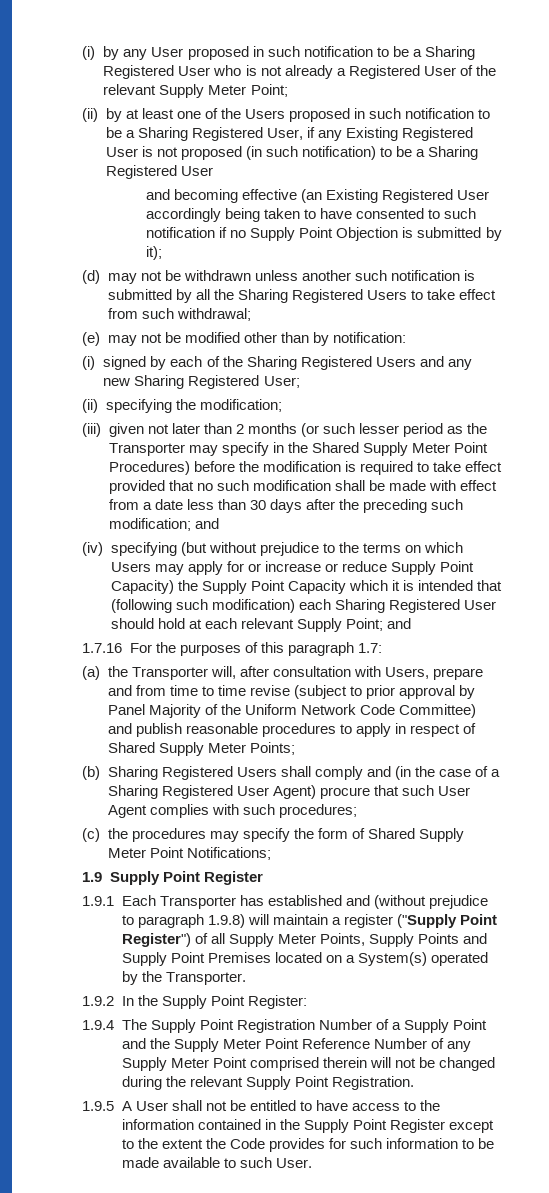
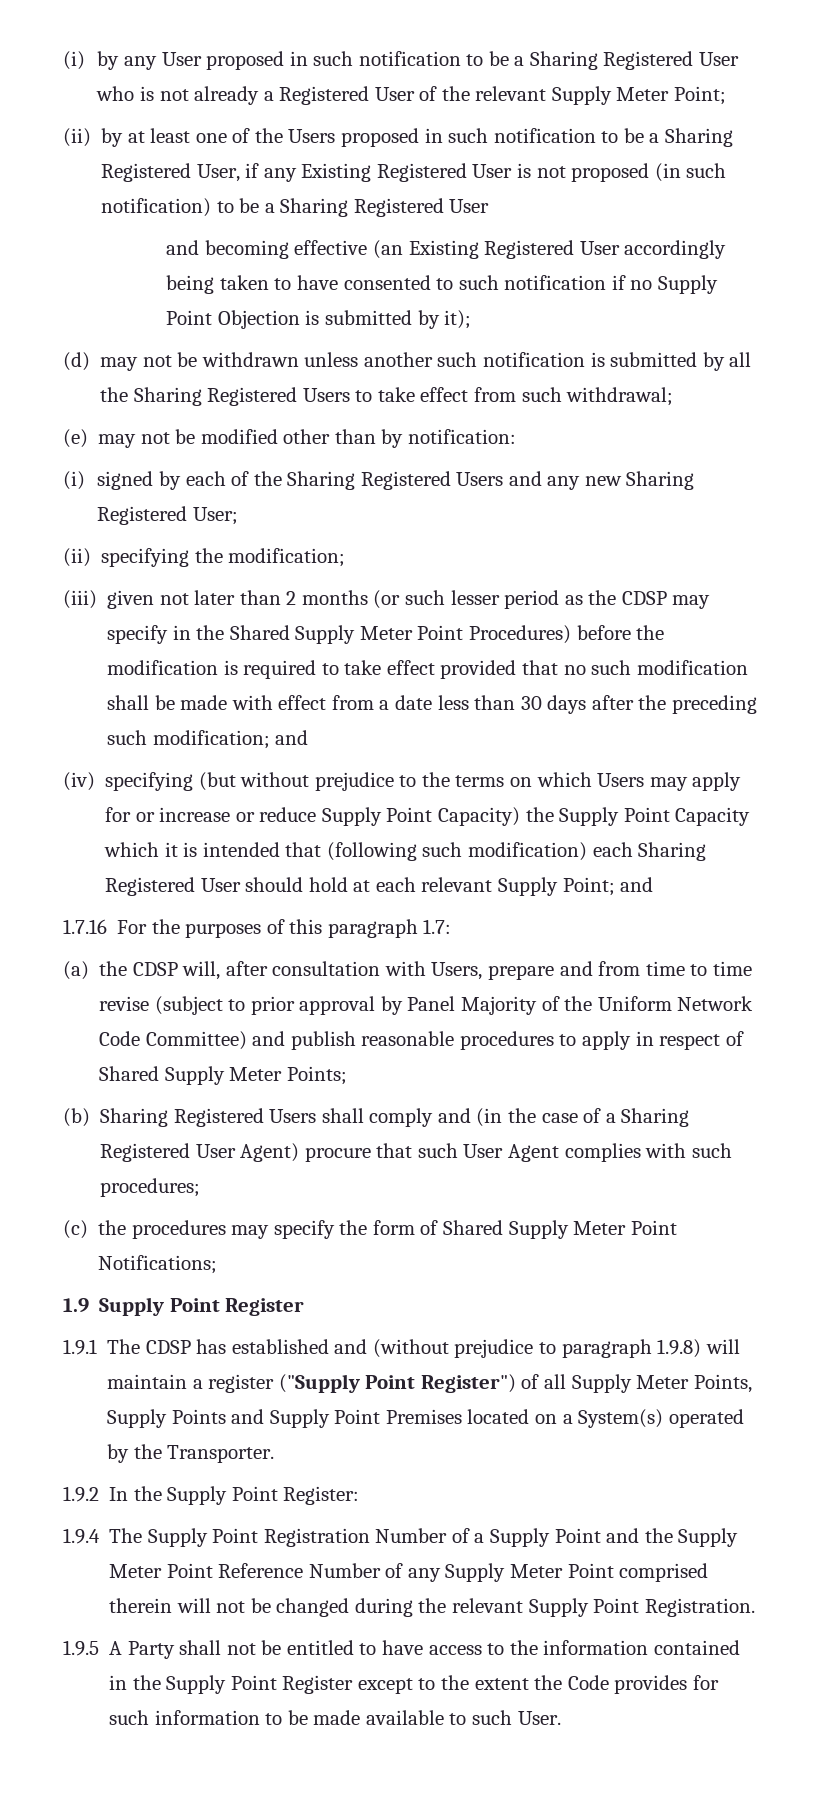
[108,443,185,456] Transporter -> [621,591,667,605] CDSP
[131,667,208,680] Transporter -> [132,962,178,976] CDSP
[121,895,236,909] Each Transporter -> [107,1339,191,1354] The CDSP
[135,1101,168,1111] User -> [127,1641,175,1659] Party

